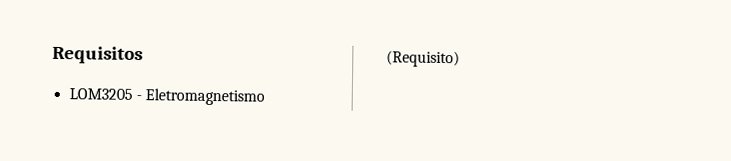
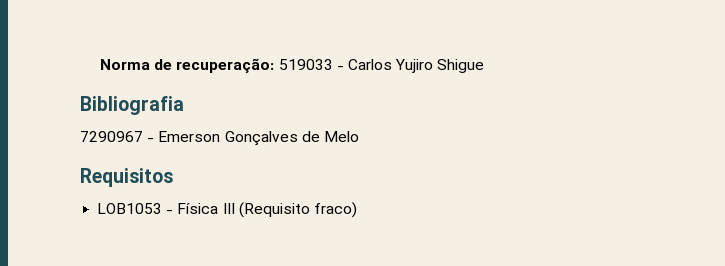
[52,45,143,65] [68,88,266,106] [385,50,460,68] Requisitos // LOM3205 - Eletromagnetismo (Requisito) -> [99,58,485,73] [80,96,184,115] [80,131,359,146] [80,168,173,187] [97,202,357,218] Norma de recuperação: 519033 - Carlos Yujiro Shigue // Bibliografia // 7290967 - Emerson Gonçalves de Melo // Requisitos // LOB1053 - Física III (Requisito fraco)

